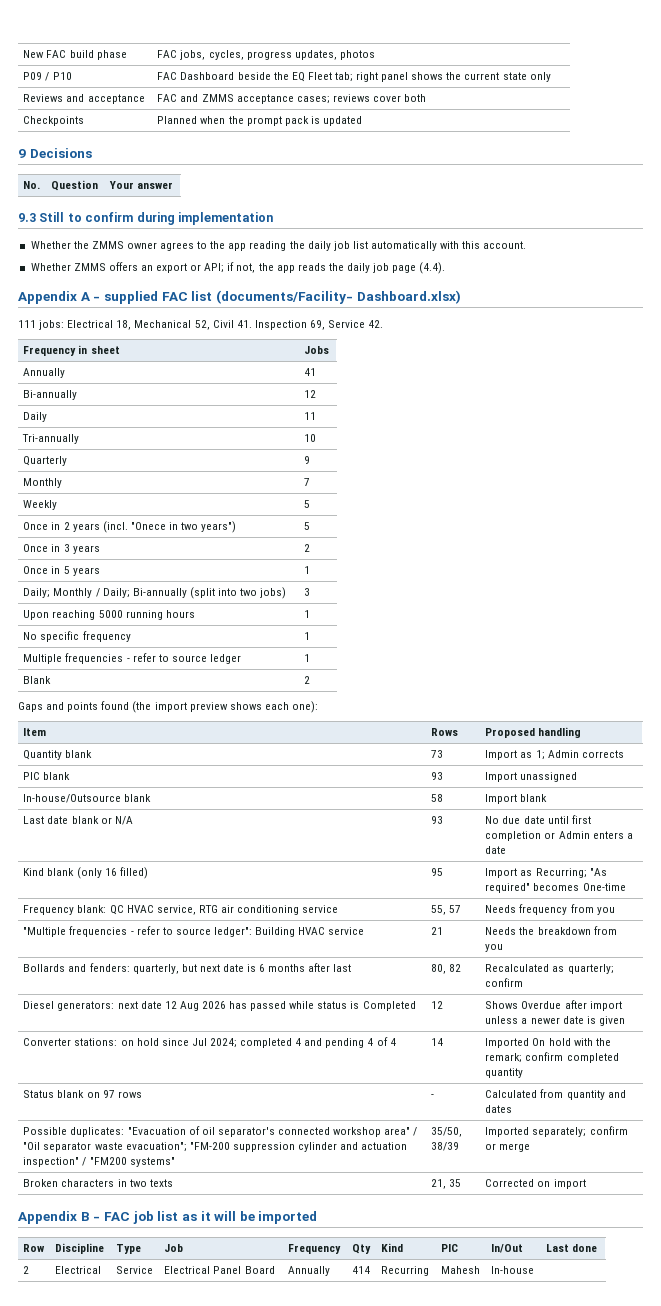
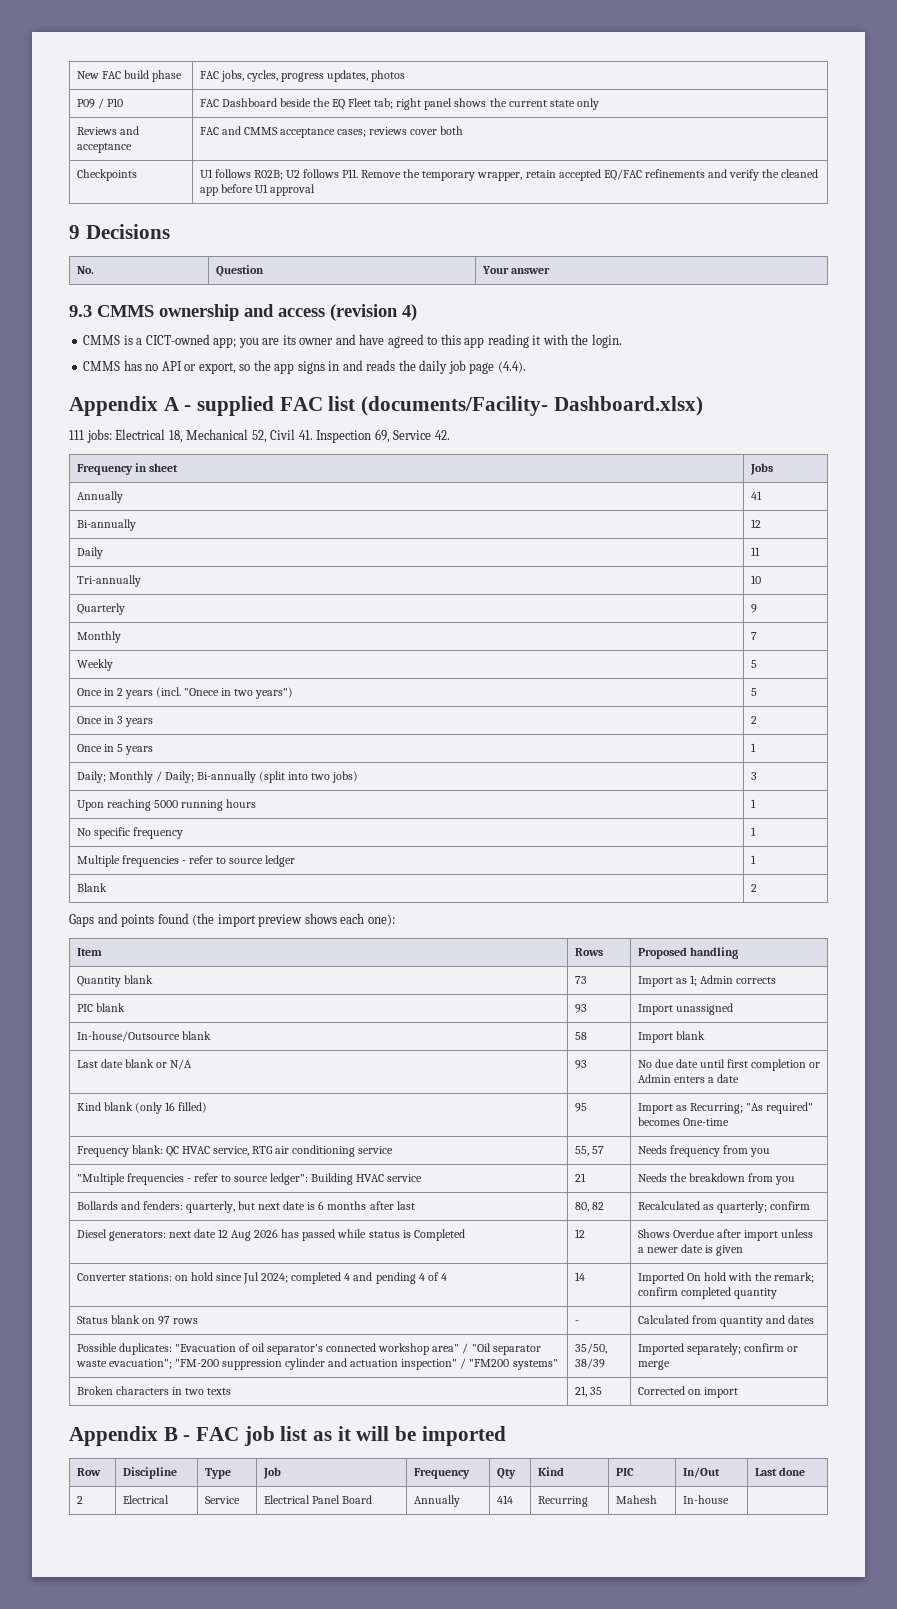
[201,94,234,102] ZMMS -> [243,127,278,135] CMMS
[157,116,362,126] Planned when the prompt pack is updated -> [199,169,819,181] [199,184,315,196] U1 follows R02B; U2 follows P11. Remove the temporary wrapper, retain accepted EQ/FAC refinements and verify the cleaned app before U1 approval
[39,212,273,225] [30,241,527,251] [30,262,295,273] Still to confirm during implementation // Whether the ZMMS owner agrees to the app reading the daily job list automatically with this account. // Whether ZMMS offers an export or API; if not, the app -> [97,304,417,321] [83,334,622,348] [83,360,363,374] CMMS ownership and access (revision 4) // CMMS is a CICT-owned app; you are its owner and have agreed to this app reading it with the login. // CMMS has no API or export, so the app signs in and

